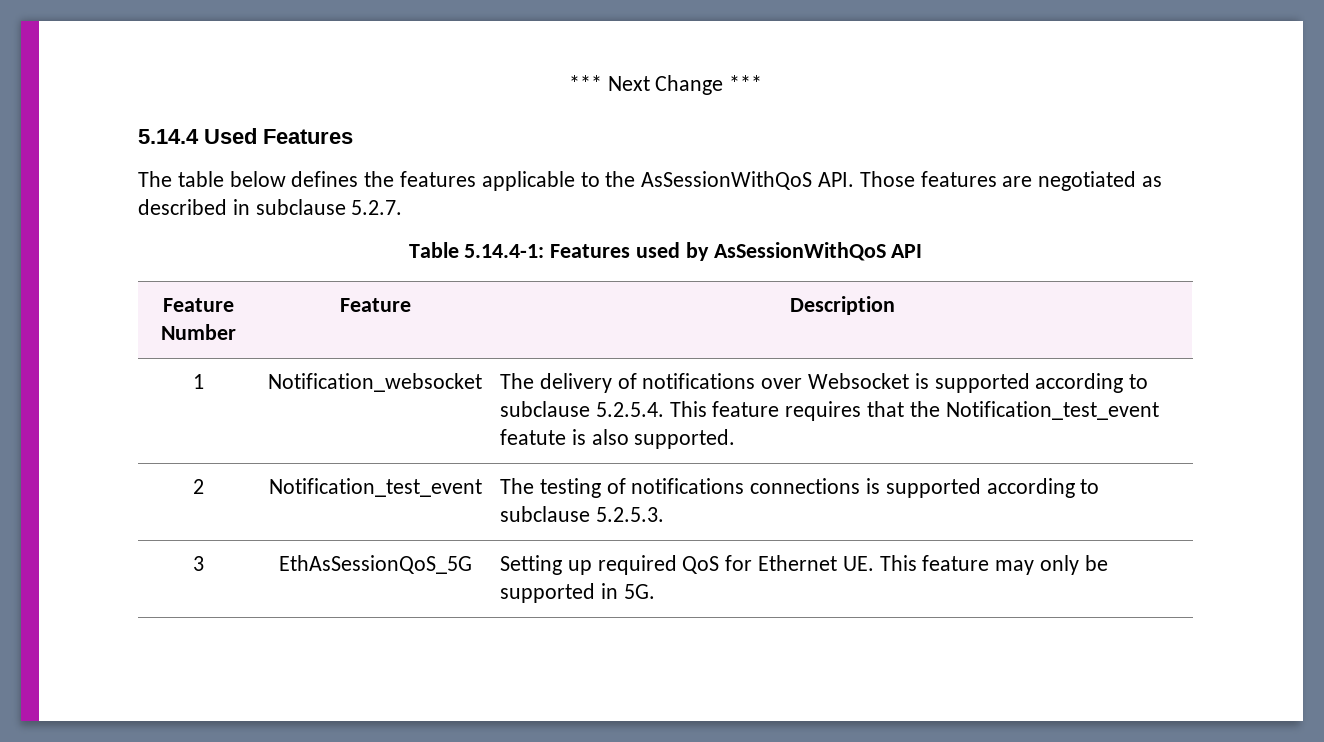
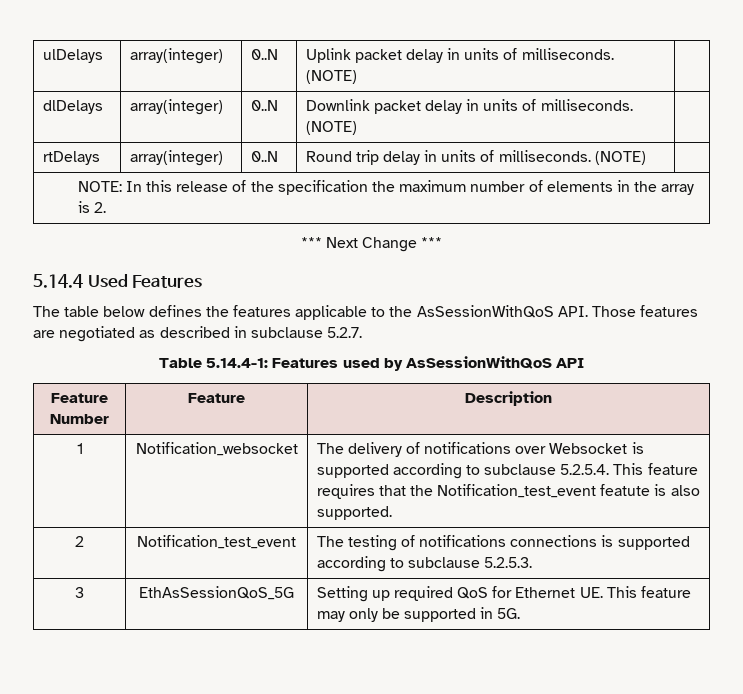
(568, 83) none -> [42,49,103,63] [129,48,223,64] [250,49,278,60] [305,48,614,63] [305,70,357,84] [42,100,103,114] [129,99,223,115] [250,100,278,111] [305,99,633,114] [305,121,357,135] [42,151,100,165] [129,150,223,166] [250,151,278,162] [305,150,646,165] [77,180,695,195] [77,201,106,213] ulDelays | array(integer) | 0..N | Uplink packet delay in units of milliseconds. (NOTE) | // dlDelays | array(integer) | 0..N | Downlink packet delay in units of milliseconds. (NOTE) | // rtDelays | array(integer) | 0..N | Round trip delay in units of milliseconds. (NOTE) | // NOTE: In this release of the specification the maximum number of elements in the array is 2. //

